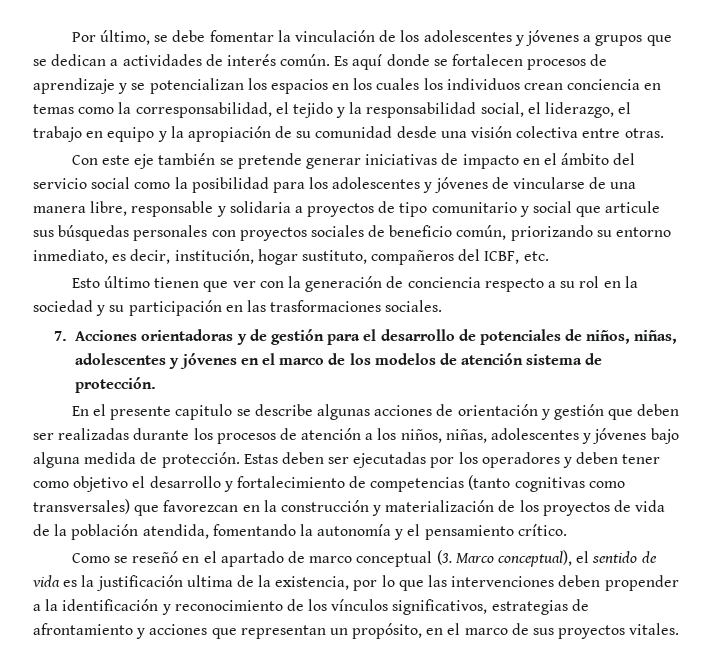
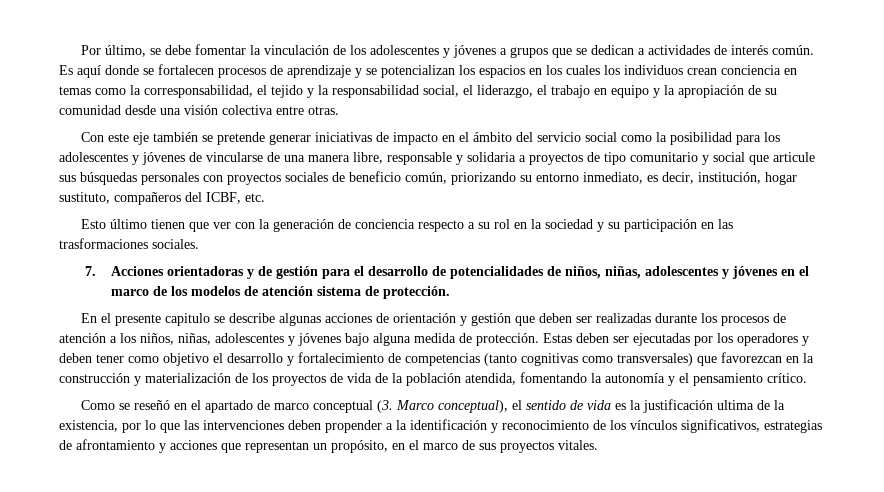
[479,329,561,345] potenciales -> [449,266,544,279] potencialidades

